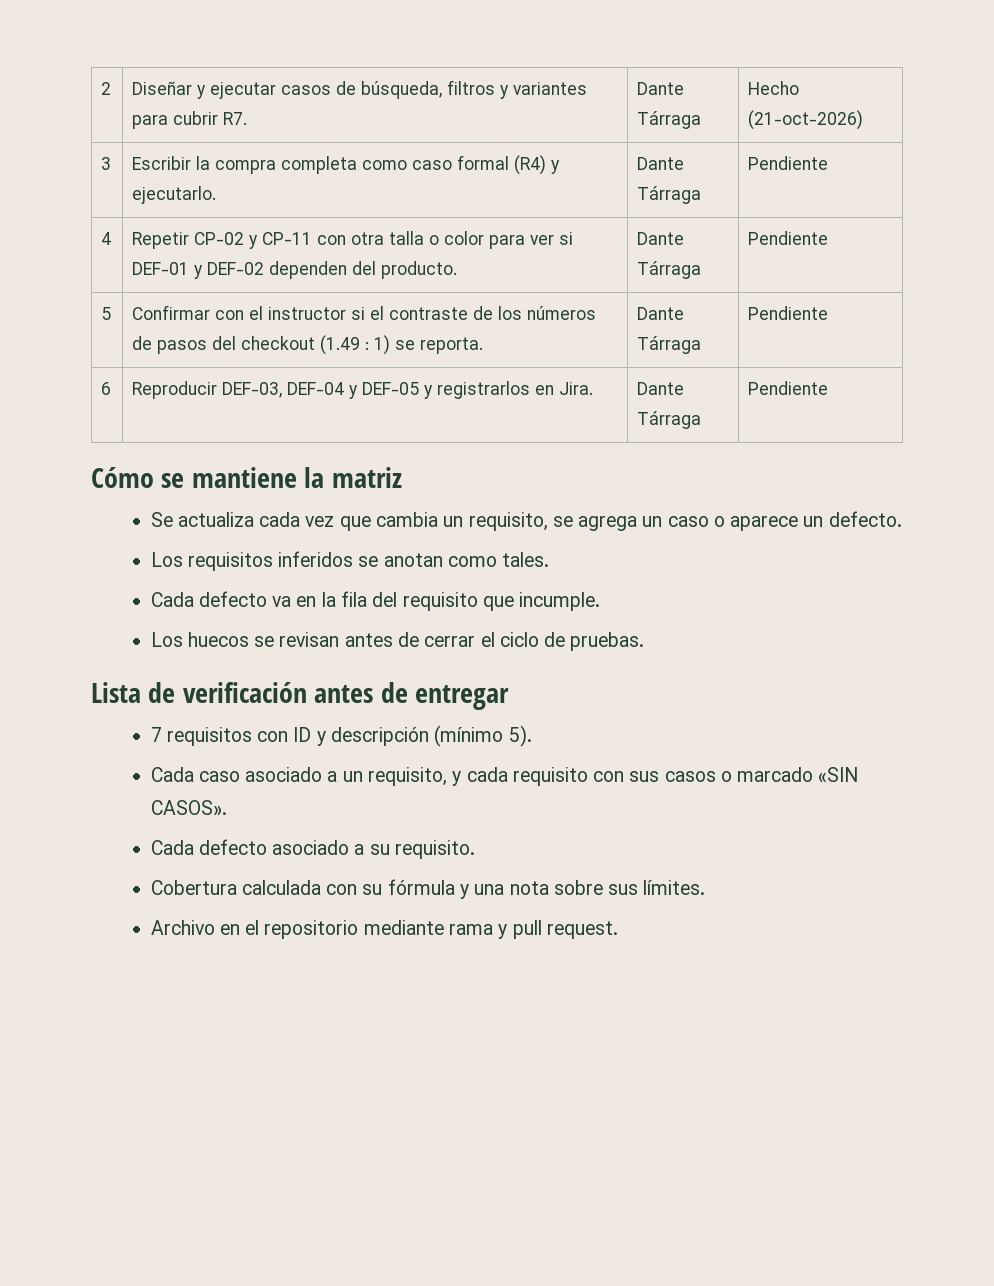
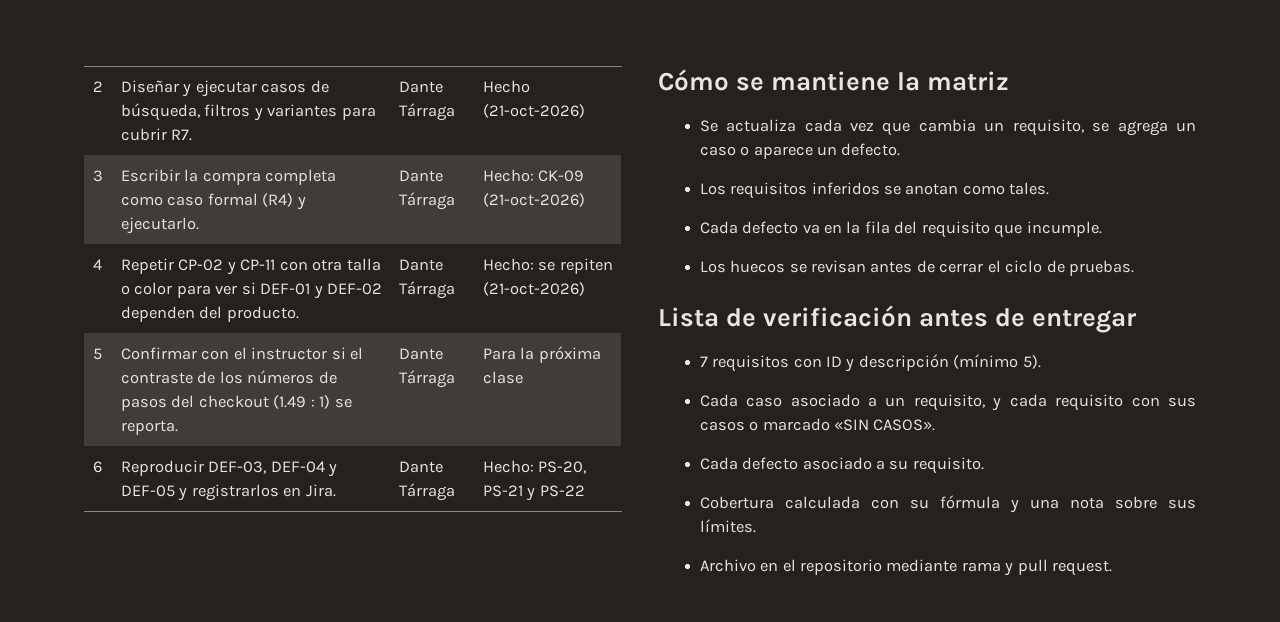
[748,156,829,170] Pendiente -> [482,169,585,182] [482,193,585,207] Hecho: CK-09 (21-oct-2026)
[748,231,829,245] Pendiente -> [482,258,613,274] [482,282,585,296] Hecho: se repiten (21-oct-2026)
[748,306,829,320] Pendiente -> [482,346,601,363] [482,371,523,384] Para la próxima clase
[748,381,829,395] Pendiente -> [482,460,587,474] [482,485,585,501] Hecho: PS-20, PS-21 y PS-22

